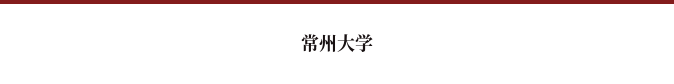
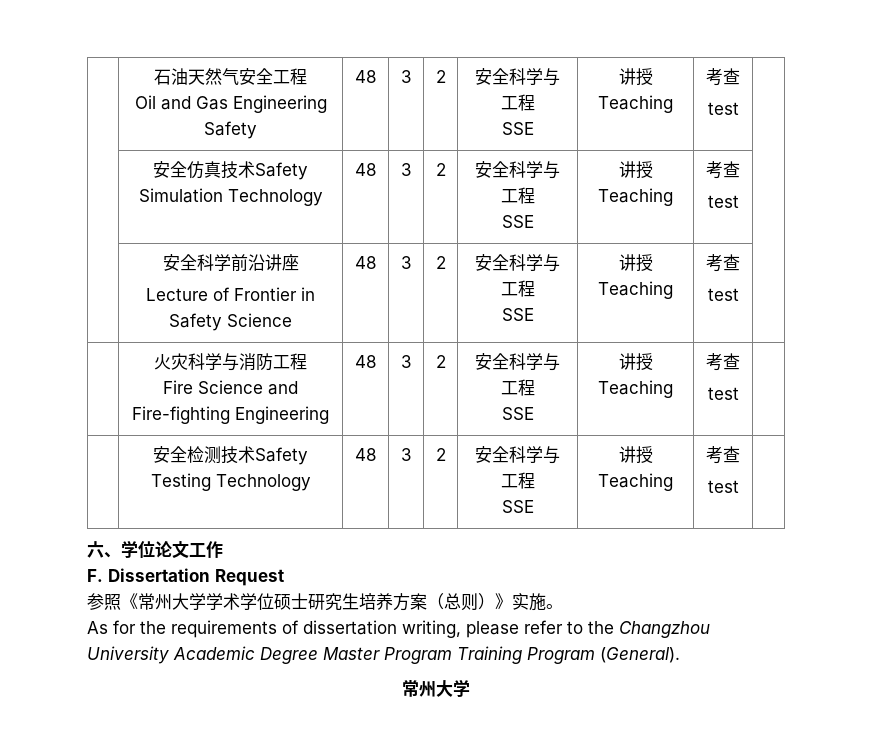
(301, 43) none -> [154,68,307,85] [134,95,327,113] [204,121,257,139] [354,70,377,83] [400,70,412,83] [435,70,446,83] [475,68,560,86] [500,94,535,111] [501,122,534,135] [618,68,653,86] [598,95,673,113] [706,68,740,86] [707,102,739,115] [153,161,308,180] [138,188,323,206] [354,163,377,176] [400,163,412,176] [435,163,446,176] [475,161,560,179] [500,187,535,204] [501,215,534,228] [618,161,653,179] [598,188,673,206] [706,161,740,179] [707,195,739,208] [162,254,299,272] [146,287,315,301] [169,313,292,331] [354,256,377,269] [400,256,412,269] [435,256,446,269] [475,254,560,272] [500,280,535,297] [501,308,534,321] [618,254,653,272] [598,281,673,299] [706,254,740,272] [707,288,739,301] [154,353,307,371] [163,380,298,395] [132,406,329,424] [354,355,377,368] [400,355,412,368] [435,355,446,368] [475,353,560,371] [500,379,535,396] [501,407,534,420] [618,353,653,371] [598,380,673,398] [706,353,740,371] [707,387,739,400] [153,446,308,465] [150,473,311,491] [354,448,377,461] [400,448,412,461] [435,448,446,461] [475,446,560,464] [500,472,535,489] [501,500,534,513] [618,446,653,464] [598,473,673,491] [706,446,740,464] [707,480,739,493] [87,540,223,559] [87,568,284,586] [87,593,563,611] [87,620,710,638] [87,646,680,664] | 石油天然气安全工程 // Oil and Gas Engineering Safety | 48 | 3 | 2 | 安全科学与工程 // SSE | 讲授Teaching | 考查 // test | // | 安全仿真技术Safety Simulation Technology | 48 | 3 | 2 | 安全科学与工程 // SSE | 讲授Teaching | 考查 // test | // | 安全科学前沿讲座 // Lecture of Frontier in Safety Science | 48 | 3 | 2 | 安全科学与工程 // SSE | 讲授Teaching | 考查 // test | // | 火灾科学与消防工程 // Fire Science and Fire-fighting Engineering | 48 | 3 | 2 | 安全科学与工程 // SSE | 讲授Teaching | 考查 // test | // | 安全检测技术Safety Testing Technology | 48 | 3 | 2 | 安全科学与工程 // SSE | 讲授Teaching | 考查 // test | // 六、学位论文工作 // F. Dissertation Request // 参照《常州大学学术学位硕士研究生培养方案（总则）》实施。 // As for the requirements of dissertation writing, please refer to the Changzhou University Academic Degree Master Program Training Program (General). //

